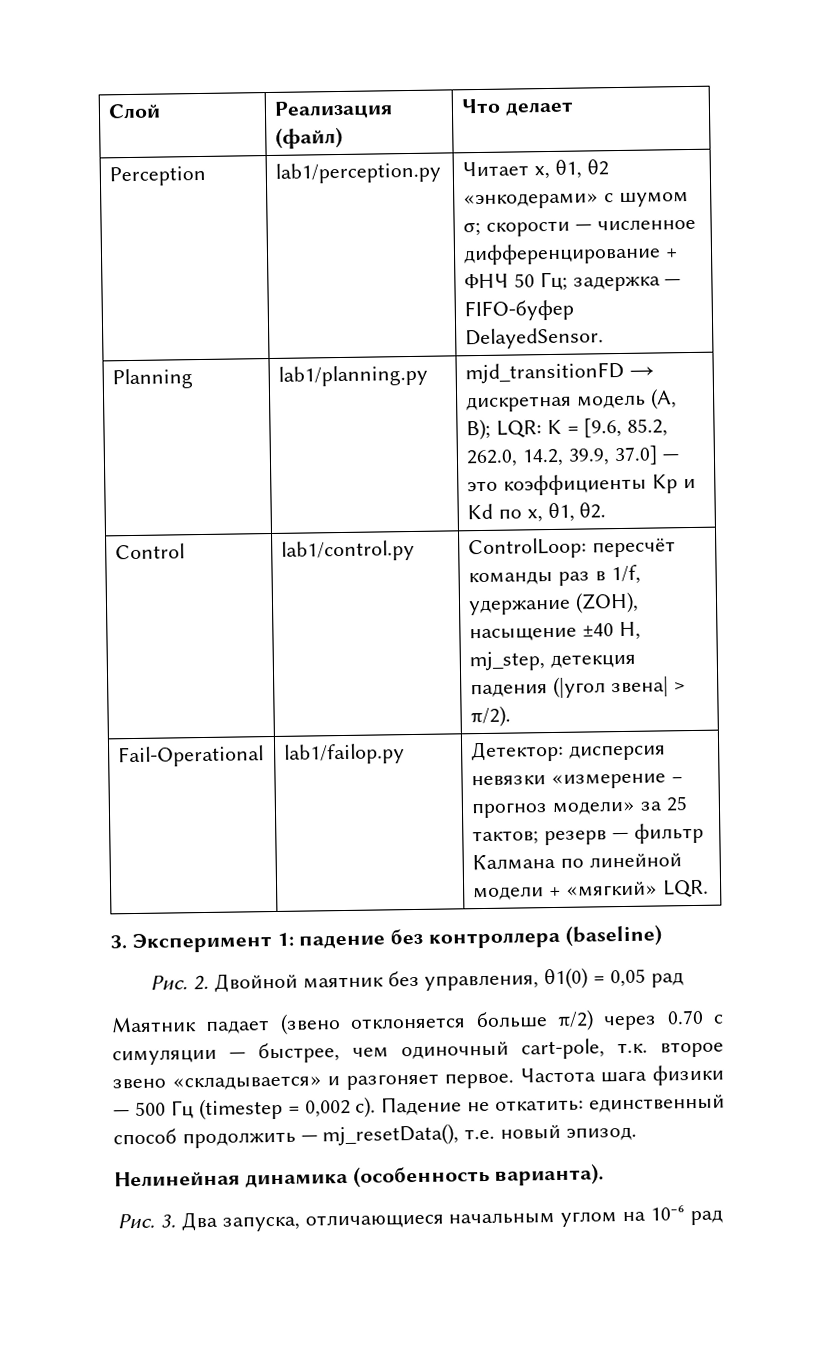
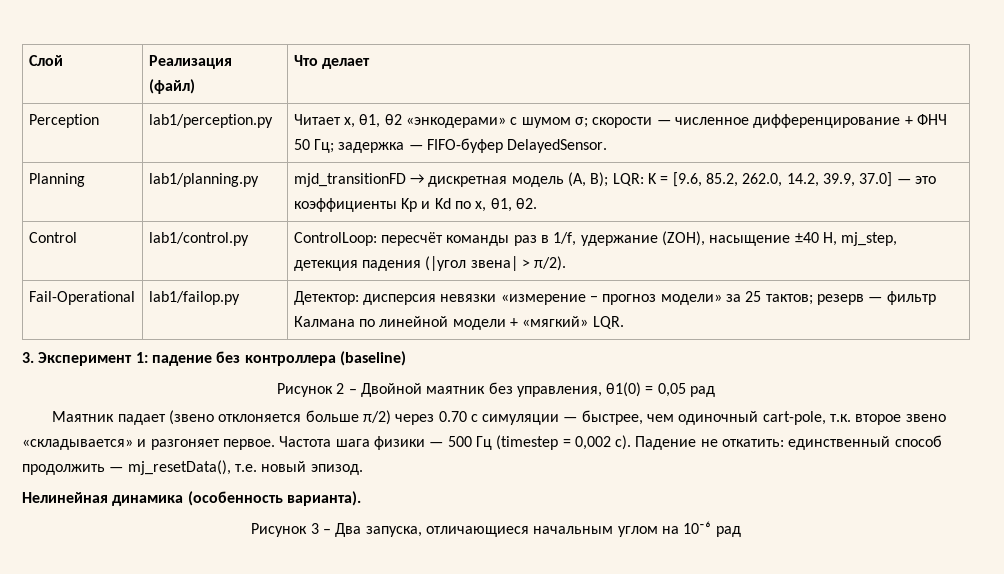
[150,974,210,991] Рис. 2. -> [276,383,357,397] Рисунок 2 –
[117,1213,177,1229] Рис. 3. -> [251,523,332,537] Рисунок 3 –

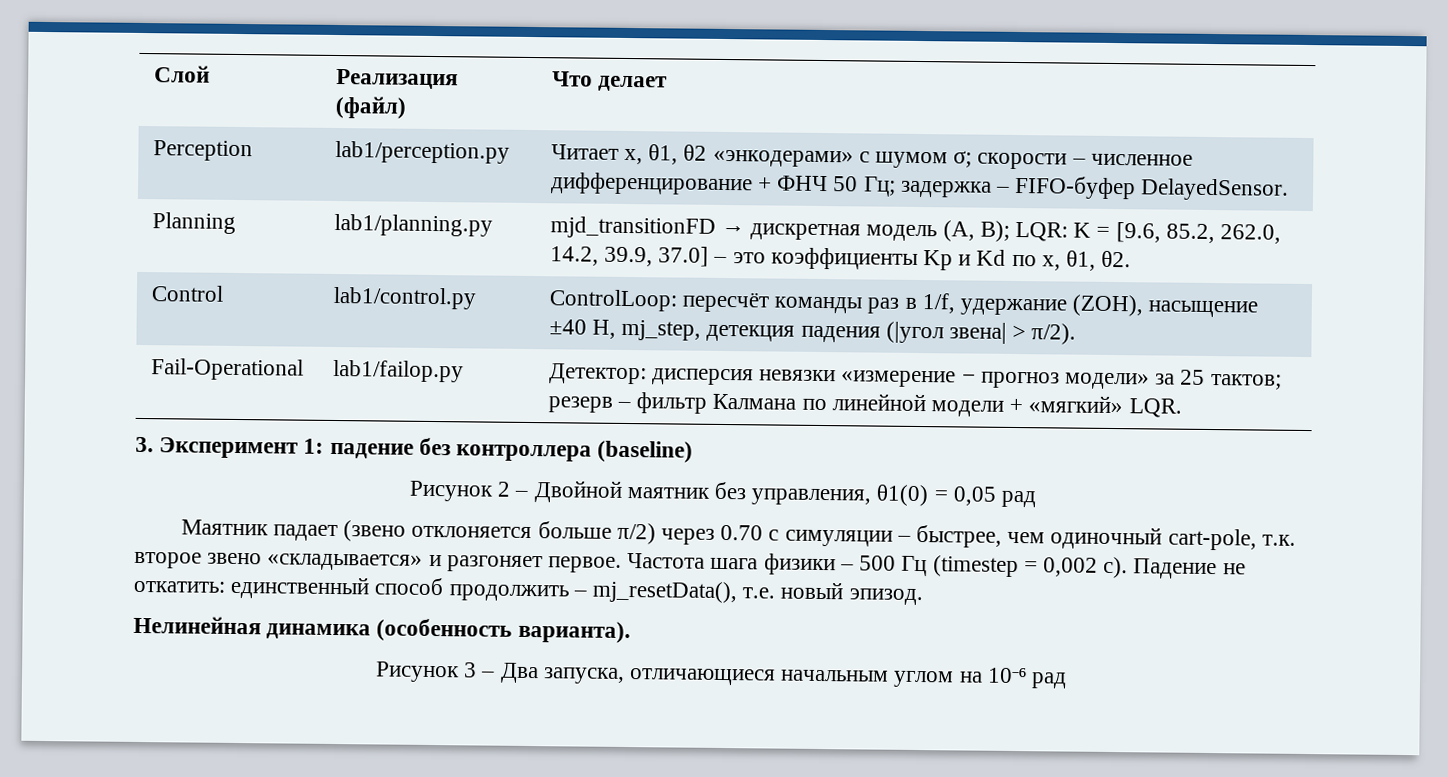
[656,120,671,125] — -> [1071,158,1086,165] –
[408,145,423,150] — -> [996,186,1011,193] –
[896,179,911,184] — -> [713,256,728,264] –
[868,297,883,302] — -> [617,401,632,409] –
[563,417,578,422] — -> [896,535,911,542] –
[429,442,444,447] — -> [839,564,854,571] –
[109,467,124,472] — -> [572,590,587,597] –

